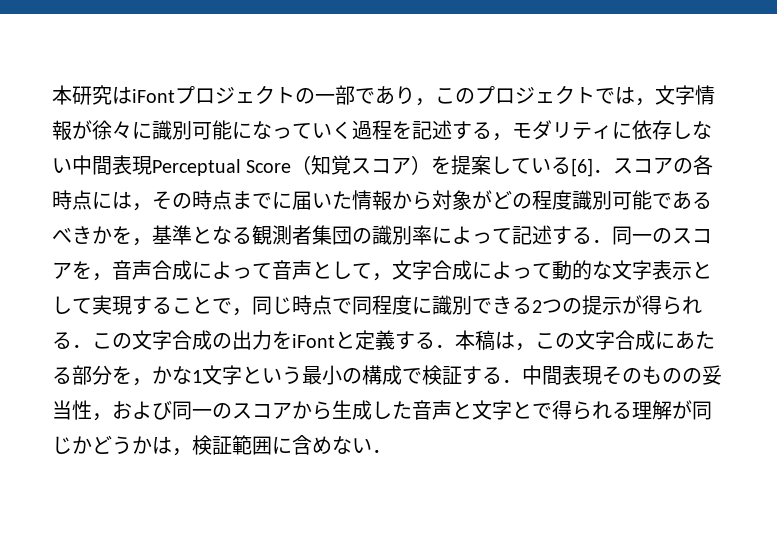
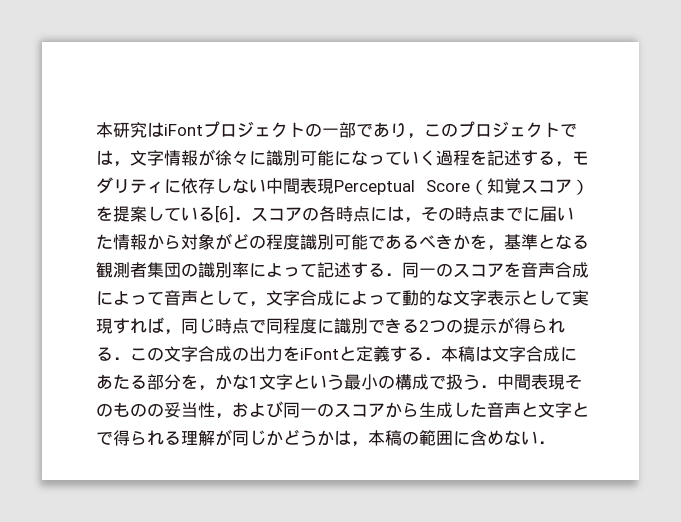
[92,273,112,281] ， -> (521, 269) none
[152,296,232,314] ることで -> [130,317,164,333] れば
[515,333,575,351] ，この -> (492, 353) none
[422,365,502,385] 検証する -> [446,374,480,390] 扱う
[192,435,232,455] 検証 -> [368,430,419,446] 本稿の

